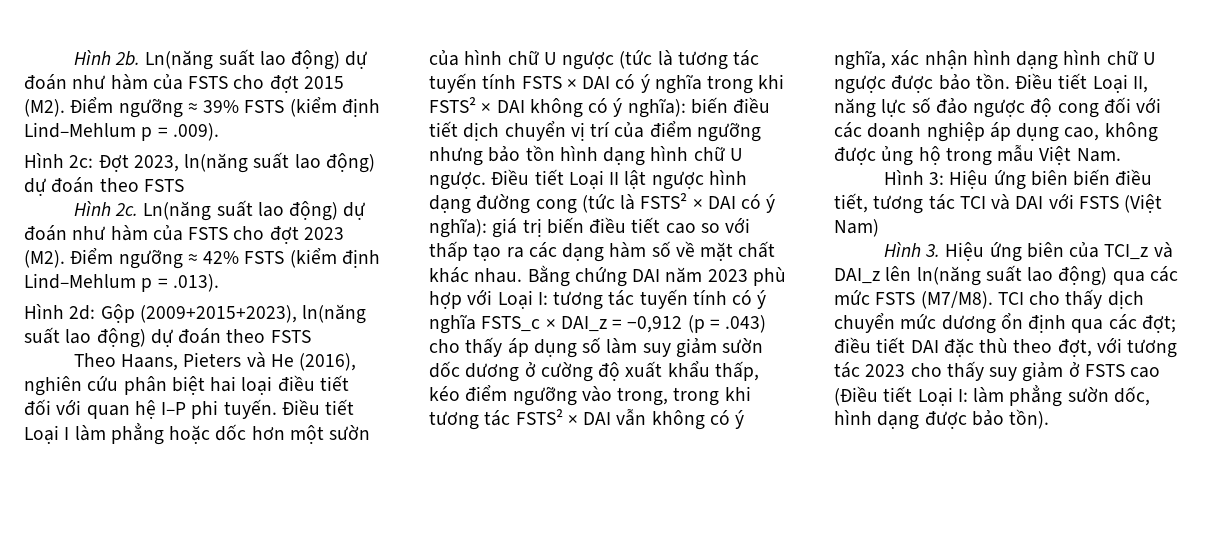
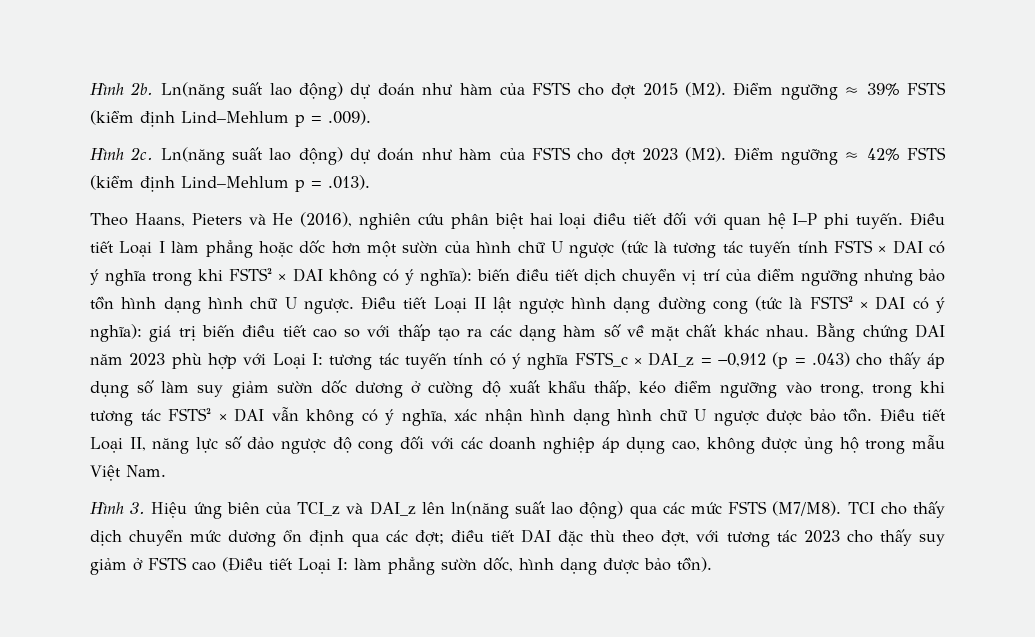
[24,152,375,173] [24,177,184,196] // Hình 2c: Đợt 2023, ln(năng suất lao động) dự đoán theo FSTS -> (371, 117) none
[24,304,367,324] [24,327,311,348] // Hình 2d: Gộp (2009+2015+2023), ln(năng suất lao động) dự đoán theo FSTS -> (370, 182) none
[883,169,1153,190] [834,193,1163,214] [834,219,879,237] // Hình 3: Hiệu ứng biên biến điều tiết, tương tác TCI và DAI với FSTS (Việt Nam) -> (166, 471) none

